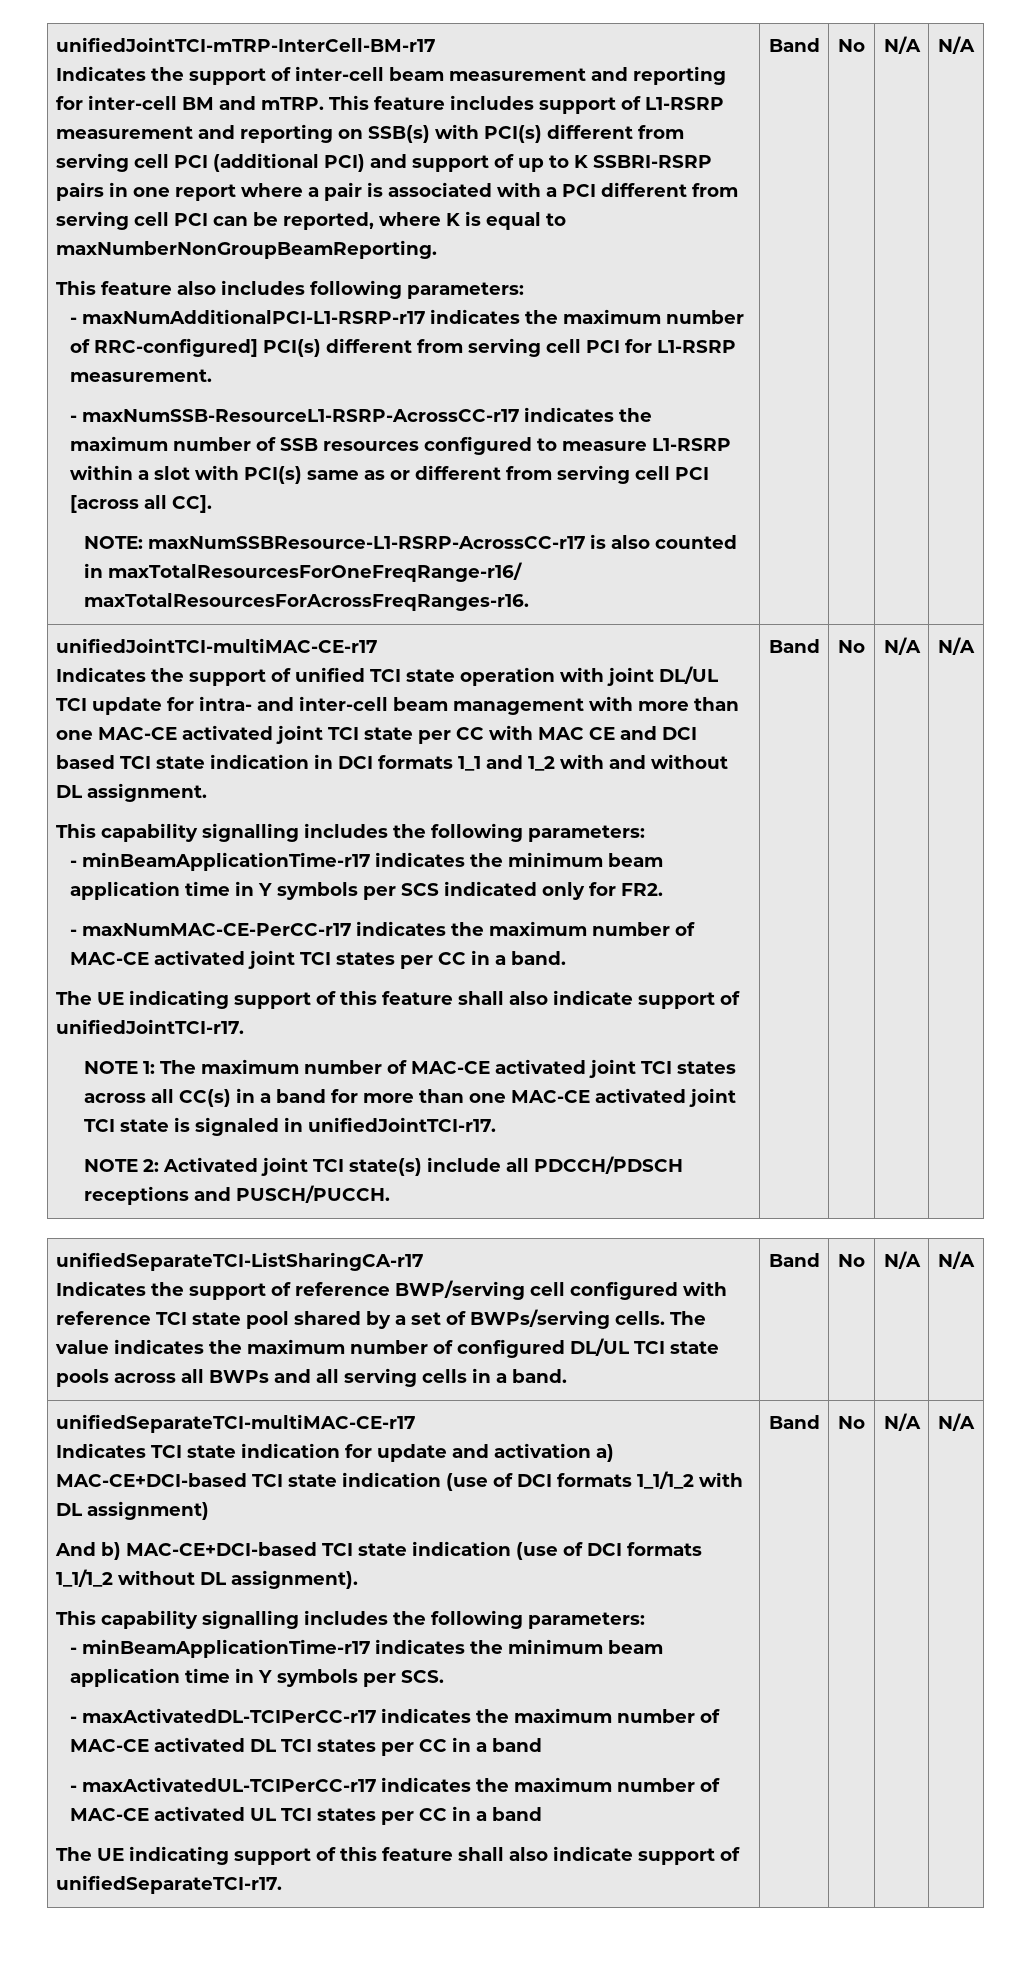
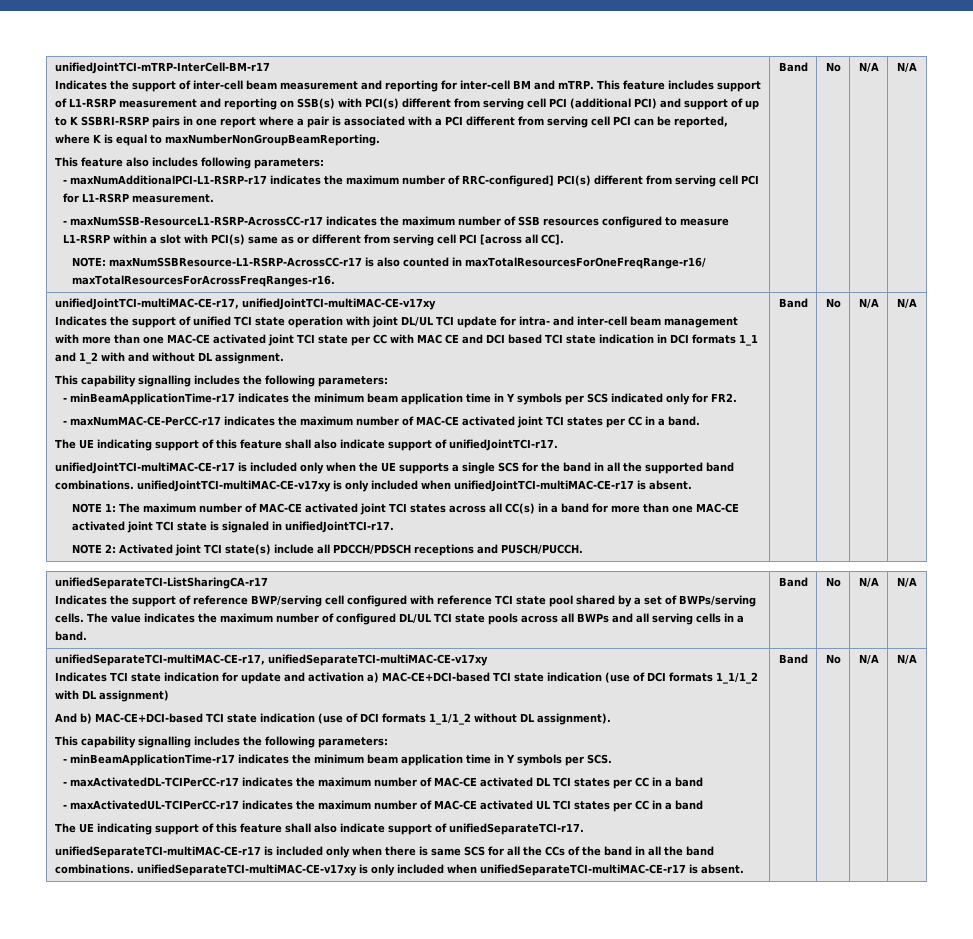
[55,638,377,653] unifiedJointTCI-multiMAC-CE-r17 -> [54,298,436,310] unifiedJointTCI-multiMAC-CE-r17, unifiedJointTCI-multiMAC-CE-v17xy
(244, 1026) none -> [54,462,734,474] [54,480,692,492] // unifiedJointTCI-multiMAC-CE-r17 is included only when the UE supports a single SCS for the band in all the supported band combinations. unifiedJointTCI-multiMAC-CE-v17xy is only included when unifiedJointTCI-multiMAC-CE-r17 is absent.
[55,1414,415,1433] unifiedSeparateTCI-multiMAC-CE-r17 -> [54,654,488,666] unifiedSeparateTCI-multiMAC-CE-r17, unifiedSeparateTCI-multiMAC-CE-v17xy
(282, 1884) none -> [54,846,714,858] [54,864,744,876] // unifiedSeparateTCI-multiMAC-CE-r17 is included only when there is same SCS for all the CCs of the band in all the band combinations. unifiedSeparateTCI-multiMAC-CE-v17xy is only included when unifiedSeparateTCI-multiMAC-CE-r17 is absent.

